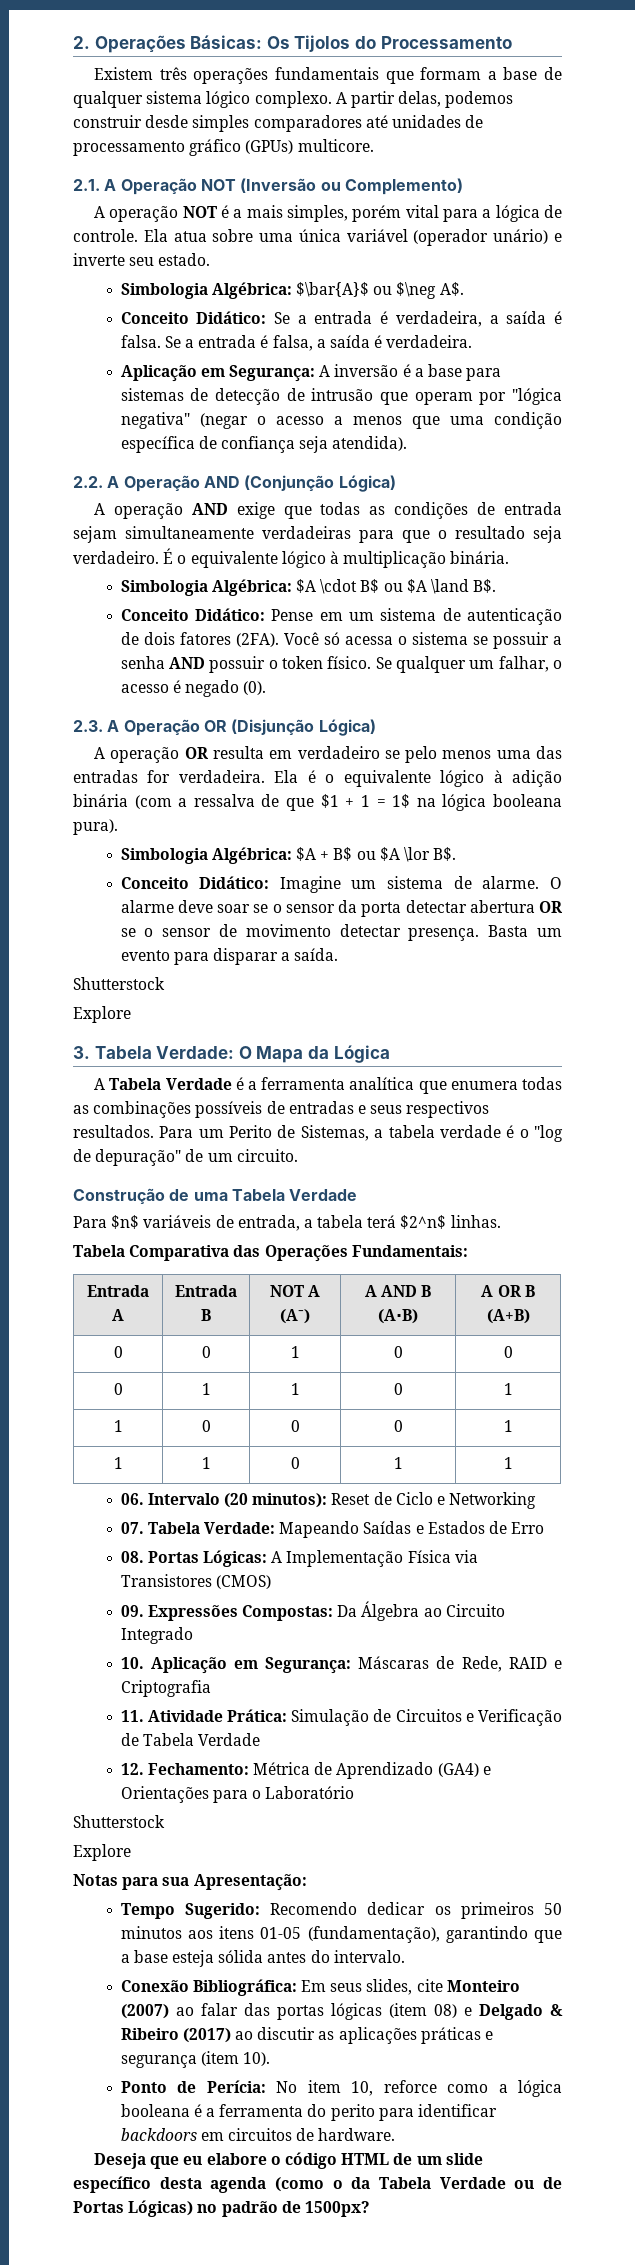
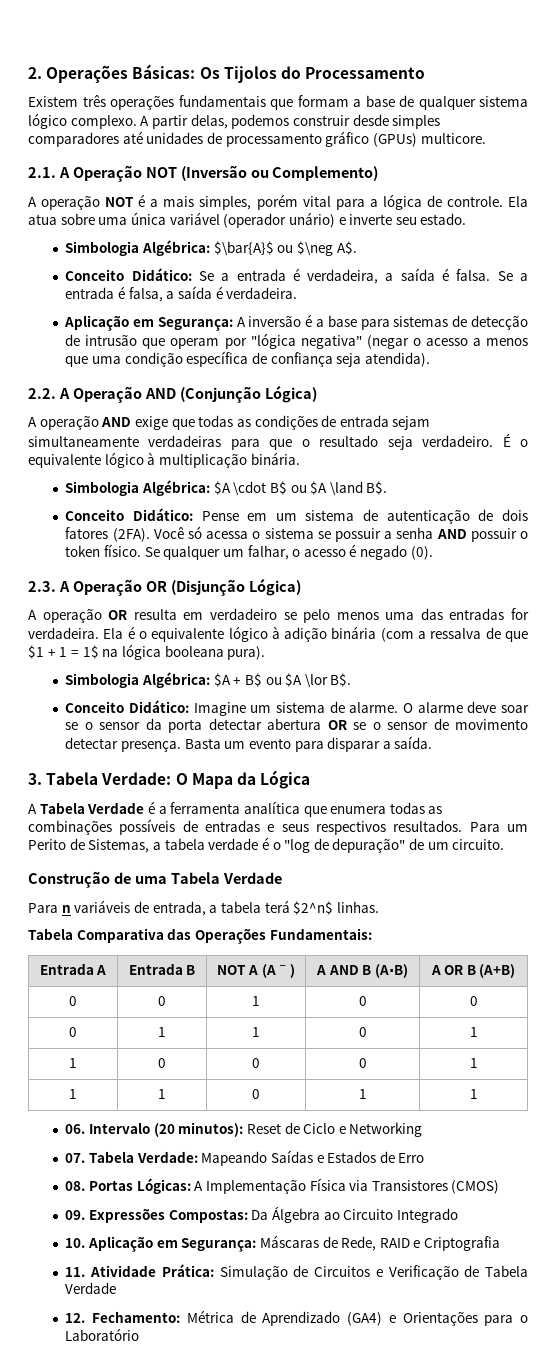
[73,977,165,990] [73,1006,131,1023] // Shutterstock // Explore -> (433, 742) none
[111,1215,140,1229] $n$ -> [61,905,71,913] n
[73,1815,165,1828] [73,1844,131,1861] [73,1874,307,1891] [120,1902,562,1919] [120,1926,562,1943] [120,1950,405,1967] [120,1979,520,1996] [120,2003,563,2020] [120,2027,493,2044] [120,2051,270,2068] [120,2080,562,2097] [120,2104,497,2121] [120,2128,396,2141] [94,2152,483,2169] [73,2176,562,2193] [73,2200,370,2217] // Shutterstock // Explore // Notas para sua Apresentação: // Tempo Sugerido: Recomendo dedicar os primeiros 50 minutos aos itens 01-05 (fundamentação), garantindo que a base esteja sólida antes do intervalo. // Conexão Bibliográfica: Em seus slides, cite Monteiro (2007) ao falar das portas lógicas (item 08) e Delgado & Ribeiro (2017) ao discutir as aplicações práticas e segurança (item 10). // Ponto de Perícia: No item 10, reforce como a lógica booleana é a ferramenta do perito para identificar backdoors em circuitos de hardware. // Deseja que eu elabore o código HTML de um slide específico desta agenda (como o da Tabela Verdade ou de Portas Lógicas) no padrão de 1500px? -> (140, 1334) none

